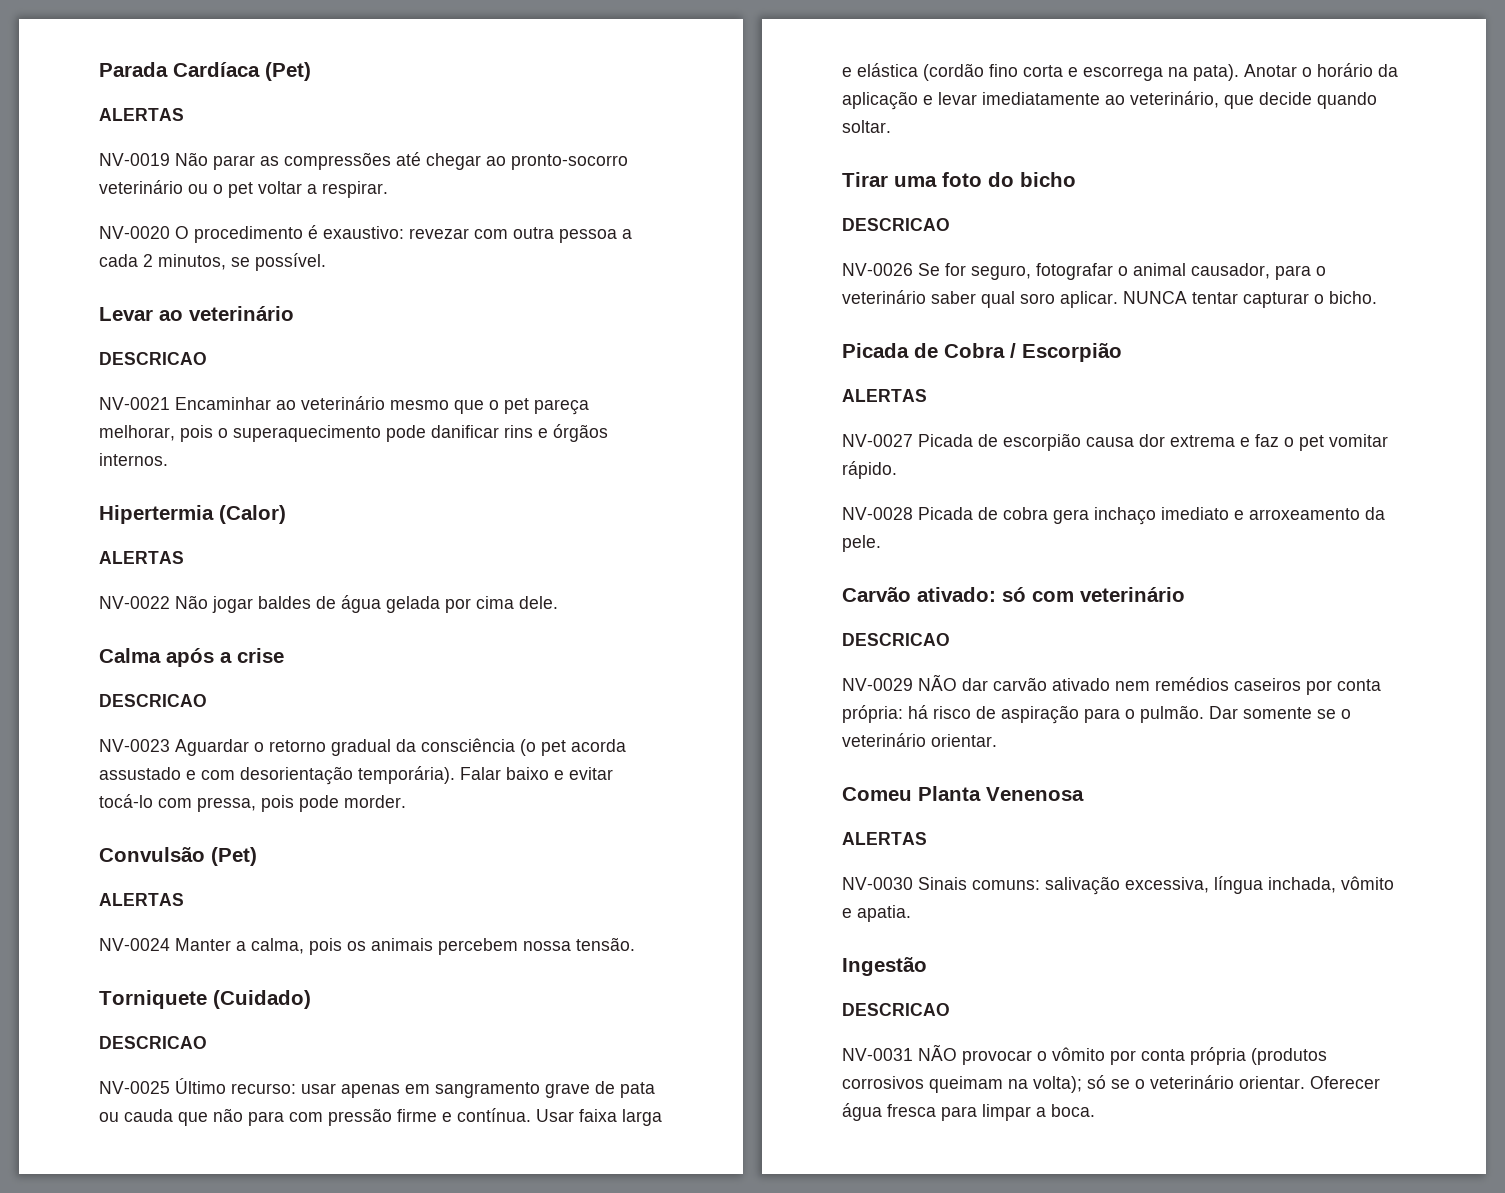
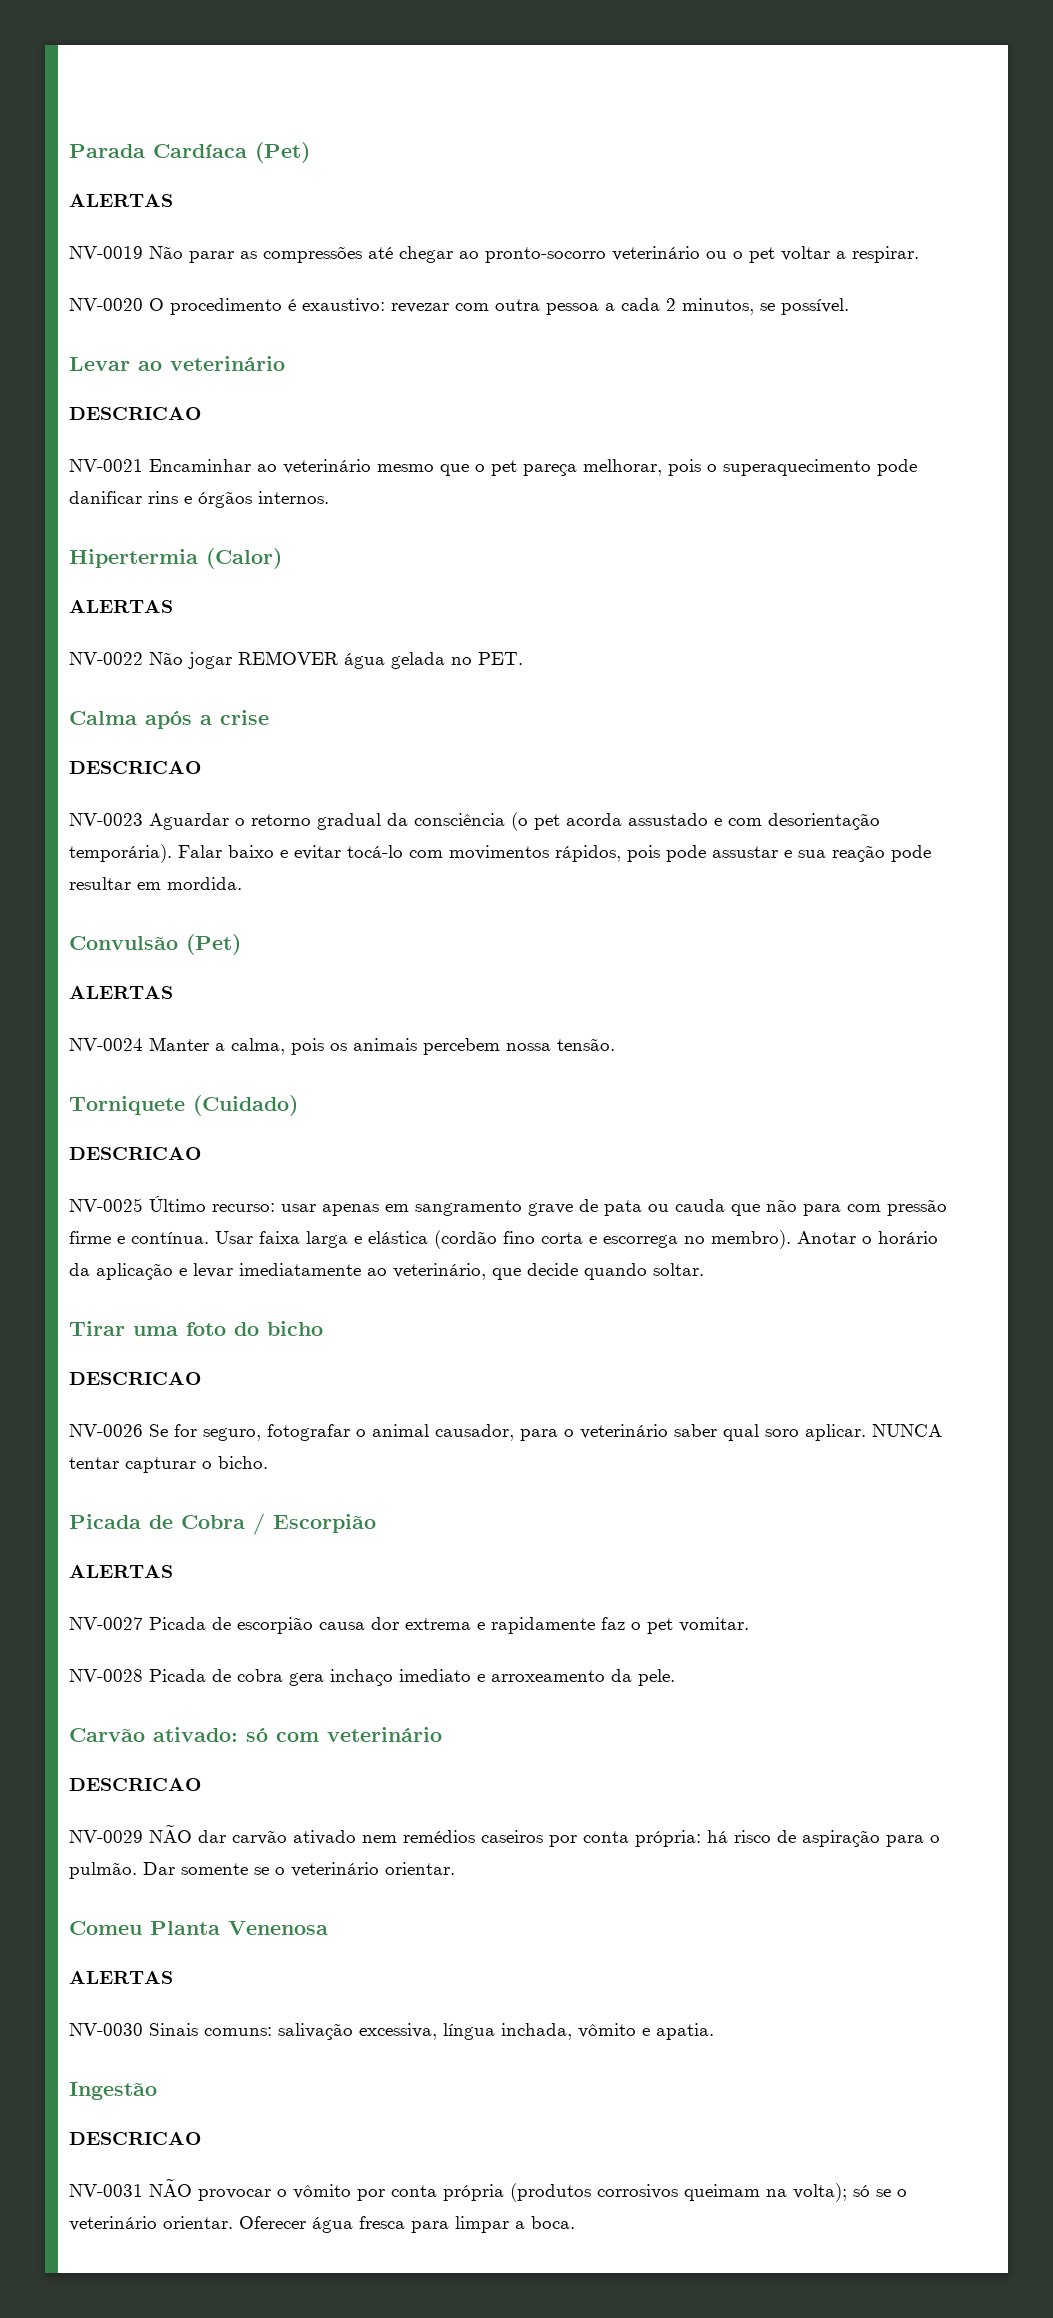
[258,595,558,613] baldes de água gelada por cima dele. -> [238,651,523,669] REMOVER água gelada no PET.
[197,795,406,812] pressa, pois pode morder. -> [449,845,931,862] [69,877,242,890] movimentos rápidos, pois pode assustar e sua reação pode resultar em mordida.
[1168,64,1239,81] na pata). -> [684,1230,791,1249] no membro).
(1250, 442) none -> [491,1617,595,1634] rapidamente
[1329,434,1388,447] [842,461,897,479] vomitar rápido. -> [679,1617,749,1632] vomitar.

